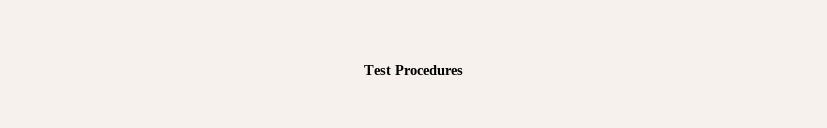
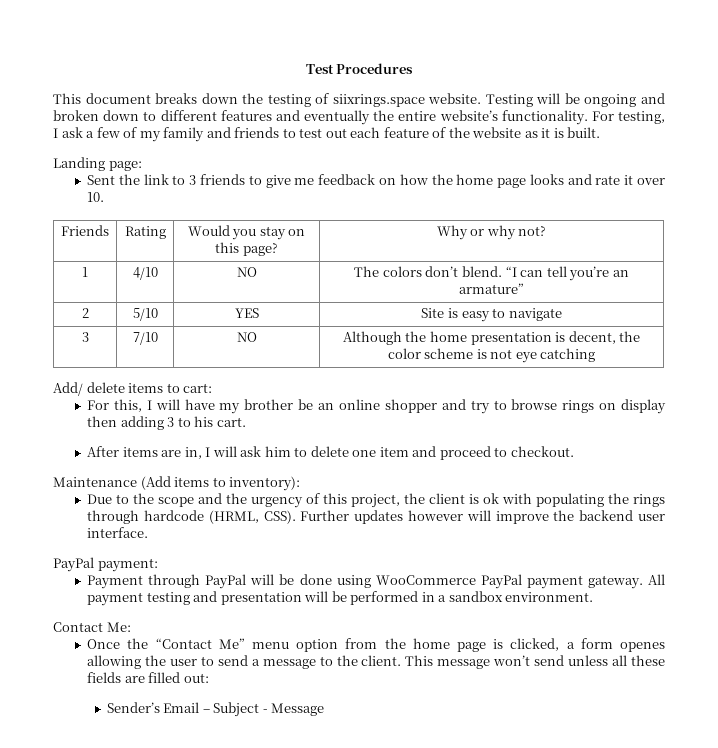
(463, 70) none -> [53,93,666,107] [53,110,665,125] [53,127,601,142] [53,157,142,171] [87,174,665,188] [87,192,105,202] [61,225,109,236] [124,226,166,239] [187,225,306,240] [215,242,278,256] [436,225,547,240] [82,267,88,277] [132,267,158,280] [236,267,257,277] [354,266,629,281] [459,283,524,294] [81,308,89,318] [132,308,158,321] [234,308,259,318] [421,308,562,322] [81,332,89,342] [132,332,158,345] [236,332,257,342] [342,331,641,345] [387,348,596,363] [53,382,213,396] [87,399,666,414] [87,416,246,430] [87,446,574,460] [53,476,301,491] [87,493,665,508] [87,510,665,524] [87,527,149,538] [53,557,158,572] [87,574,665,589] [87,591,594,606] [53,622,131,632] [87,638,666,652] [87,655,665,669] [87,672,209,683] [106,702,325,717] // This document breaks down the testing of siixrings.space website. Testing will be ongoing and broken down to different features and eventually the entire website’s functionality. For testing, I ask a few of my family and friends to test out each feature of the website as it is built. // Landing page: // Sent the link to 3 friends to give me feedback on how the home page looks and rate it over 10. // Friends | Rating | Would you stay on this page? | Why or why not? // 1 | 4/10 | NO | The colors don’t blend. “I can tell you’re an armature” // 2 | 5/10 | YES | Site is easy to navigate // 3 | 7/10 | NO | Although the home presentation is decent, the color scheme is not eye catching // Add/ delete items to cart: // For this, I will have my brother be an online shopper and try to browse rings on display then adding 3 to his cart. // After items are in, I will ask him to delete one item and proceed to checkout. // Maintenance (Add items to inventory): // Due to the scope and the urgency of this project, the client is ok with populating the rings through hardcode (HRML, CSS). Further updates however will improve the backend user interface. // PayPal payment: // Payment through PayPal will be done using WooCommerce PayPal payment gateway. All payment testing and presentation will be performed in a sandbox environment. // Contact Me: // Once the “Contact Me” menu option from the home page is clicked, a form openes allowing the user to send a message to the client. This message won’t send unless all these fields are filled out: // Sender’s Email – Subject - Message

